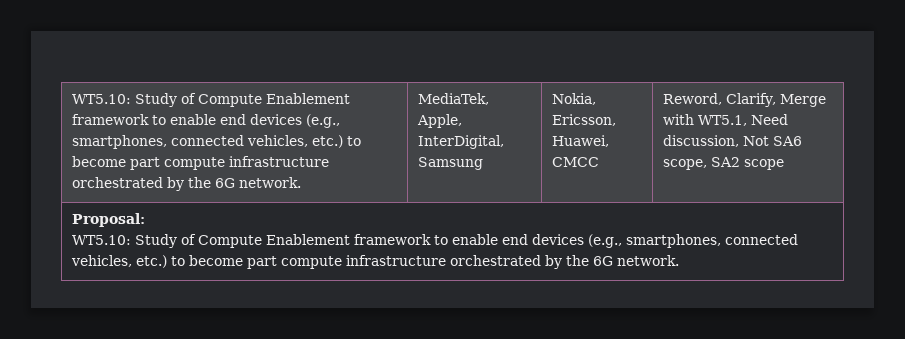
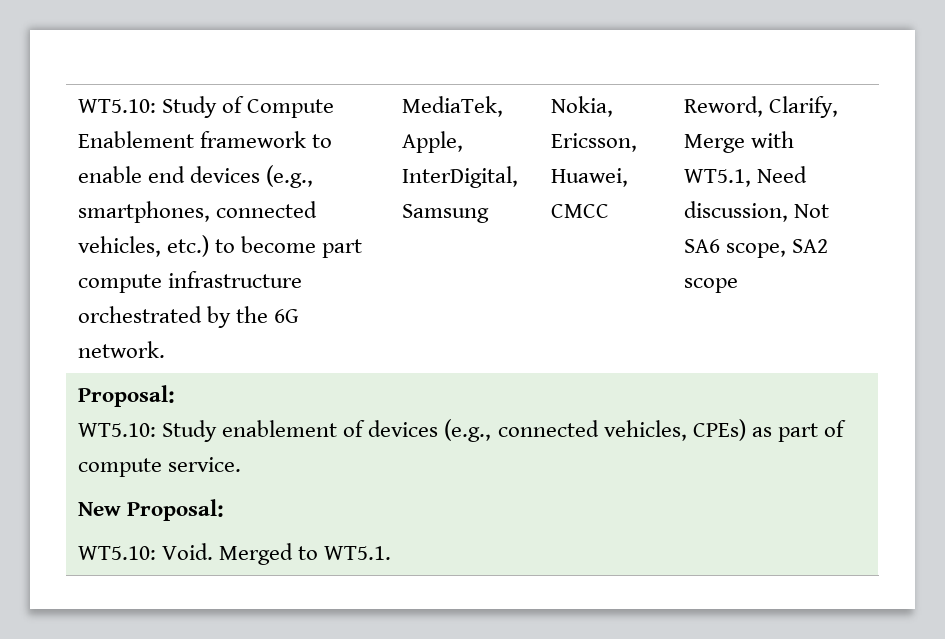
[180,234,798,248] [70,255,679,269] of Compute Enablement framework to enable end devices (e.g., smartphones, connected vehicles, etc.) to become part compute infrastructure orchestrated by the 6G network. -> [222,419,846,442] [78,457,242,477] [78,499,225,521] [78,543,392,565] enablement of devices (e.g., connected vehicles, CPEs) as part of compute service. // New Proposal: // WT5.10: Void. Merged to WT5.1.

